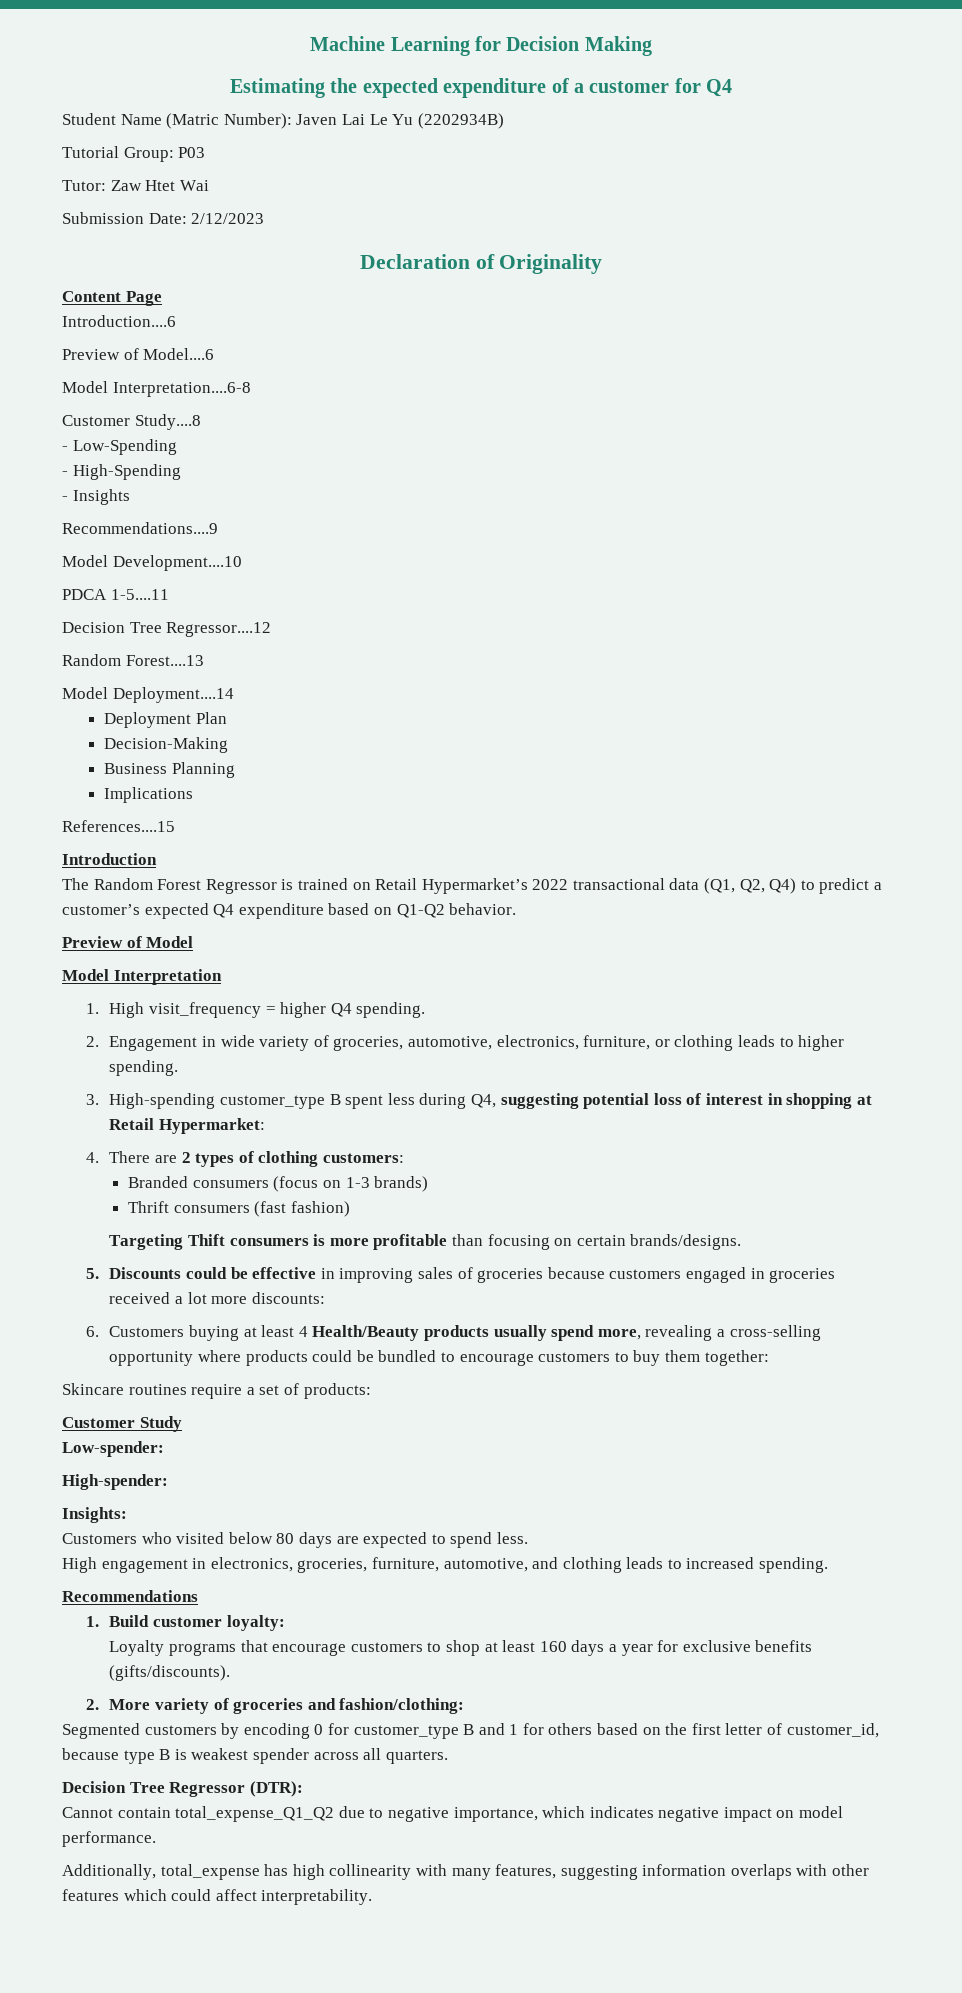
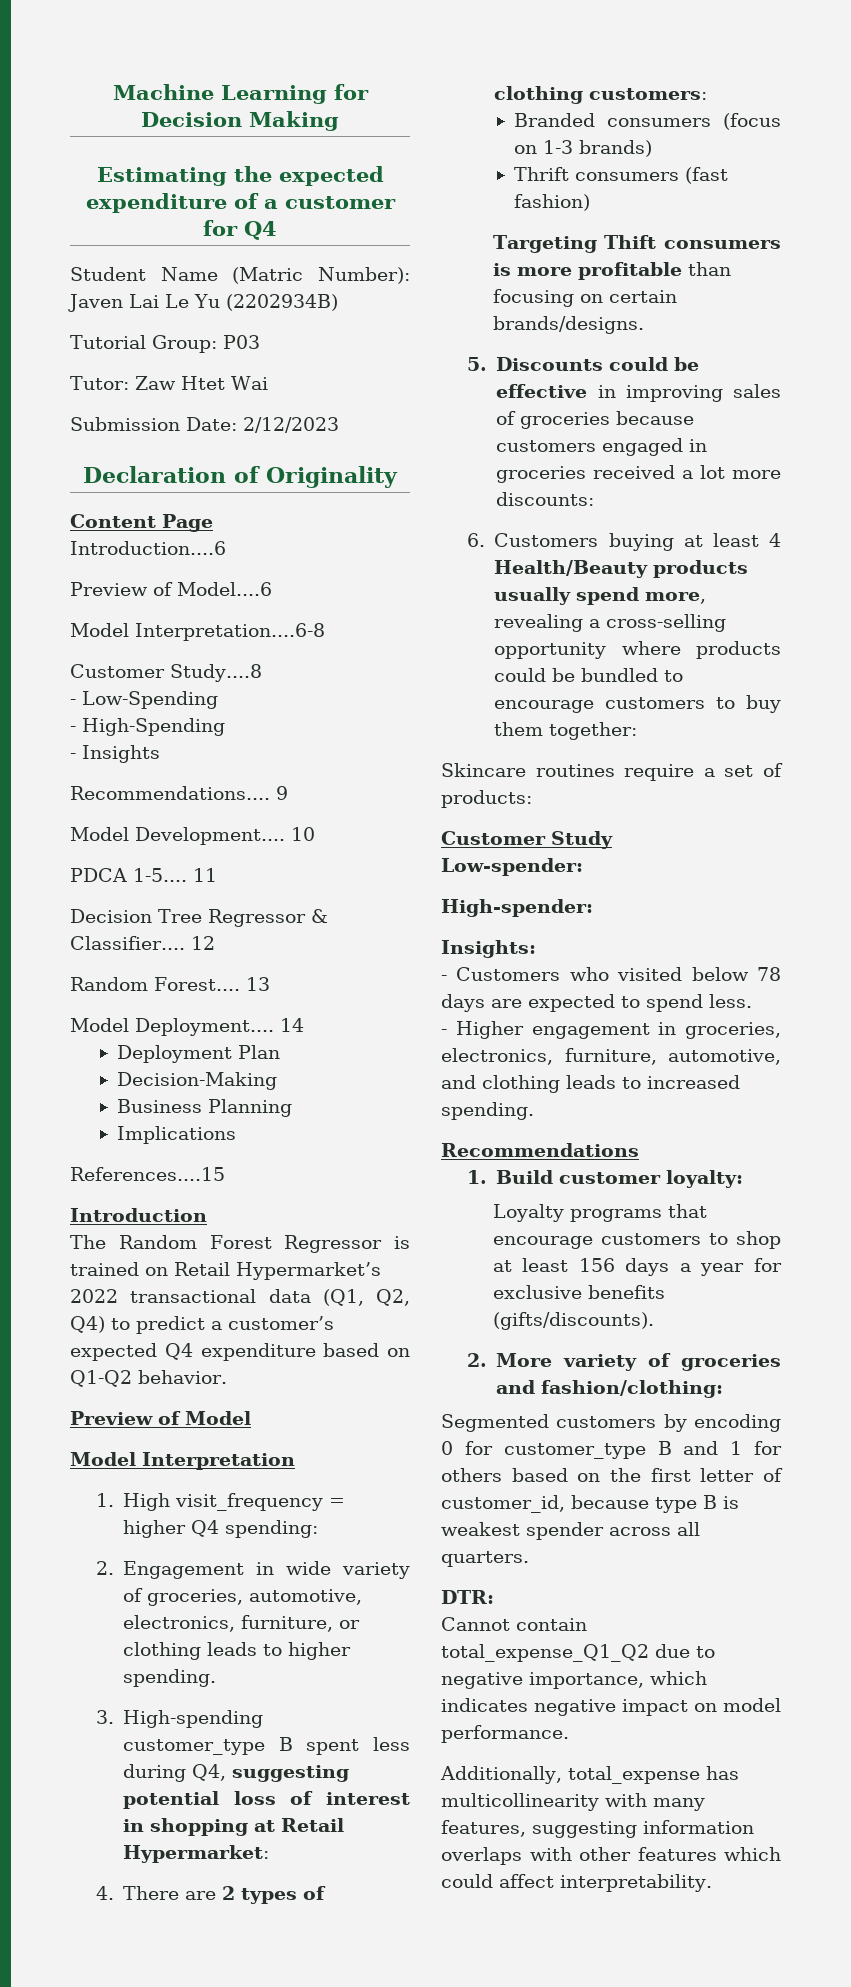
[62,522,218,534] [62,555,242,571] Recommendations....9 // Model Development....10 -> [70,786,288,800] [70,827,315,845] Recommendations.... 9 // Model Development.... 10
[110,589,169,600] [62,622,272,637] [62,654,204,666] [62,687,234,703] 1-5....11 // Decision Tree Regressor....12 // Random Forest....13 // Model Deployment....14 -> [133,868,217,882] [70,909,328,927] [70,936,215,950] [70,977,270,991] [70,1018,304,1036] 1-5.... 11 // Decision Tree Regressor & Classifier.... 12 // Random Forest.... 13 // Model Deployment.... 14
[356,1002,426,1018] spending. -> [225,1520,319,1538] spending:
(127, 1515) none -> [441,975,447,981] -
[276,1533,295,1544] 80 -> [757,967,781,981] 78
[62,1557,368,1573] High engagement in electronics, groceries, -> [441,1021,781,1039] [441,1048,553,1065] - Higher engagement in groceries, electronics,
[539,1641,567,1652] 160 -> [578,1258,615,1272] 156
[62,1781,303,1797] Decision Tree Regressor (DTR): -> [441,1590,494,1604] DTR:
[292,1864,412,1880] high collinearity -> [441,1793,599,1811] multicollinearity

